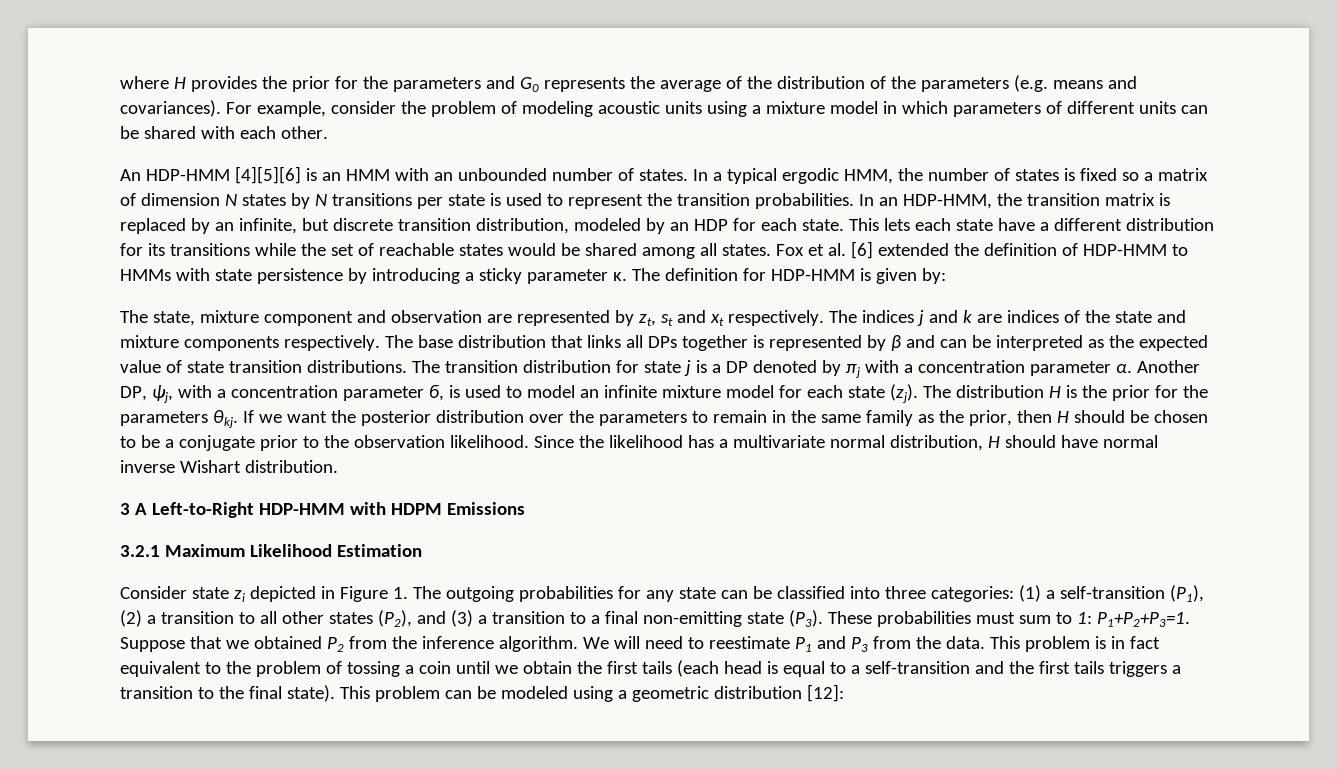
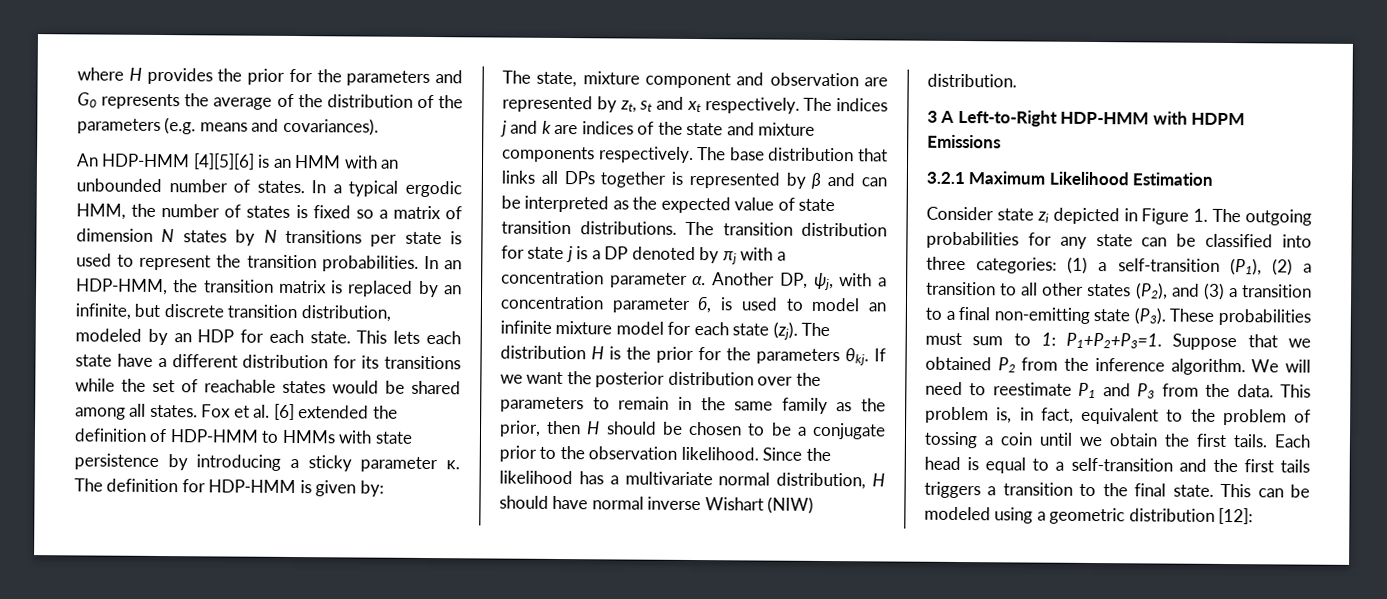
[225,101,1208,117] [120,126,328,139] For example, consider the problem of modeling acoustic units using a mixture model in which parameters of different units can be shared with each other. -> (379, 126) none
(241, 466) none -> [767,496,815,514] (NIW)
[1094,636,1160,649] is in fact -> [996,407,1074,424] is, in fact,
[641,660,719,677] tails (each -> [1233,434,1311,448] tails. Each
[286,685,440,702] state). This problem -> [1172,483,1252,498] state. This

